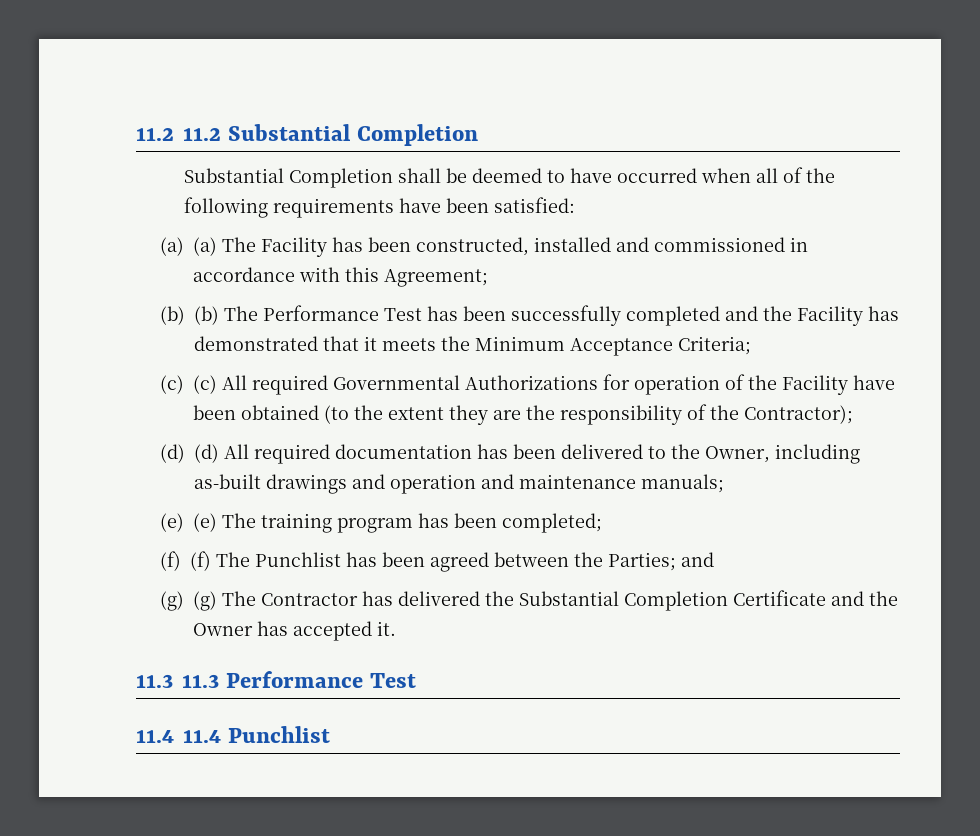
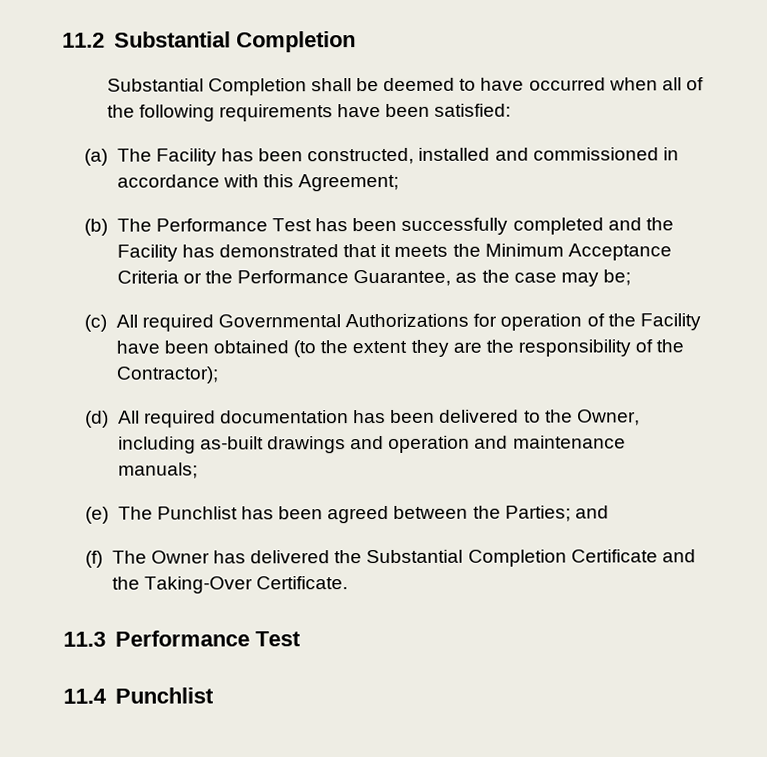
[136,128,221,141] 11.2 11.2 -> [62,32,105,48] 11.2
[192,237,217,256] (a) -> (109, 157) none
[193,306,219,325] (b) -> (109, 227) none
[677,336,751,355] [159,375,217,394] Criteria; // (c) (c) -> [116,269,631,287] [84,314,108,332] Criteria or the Performance Guarantee, as the case may be; // (c)
[193,444,219,463] (d) -> (110, 419) none
[192,513,602,533] [159,551,211,571] (e) The training program has been completed; // (f) (f) -> (110, 515) none
[159,591,358,611] (g) (g) The Contractor -> [85,550,210,568] (f) The Owner
[192,621,396,641] [136,674,219,688] Owner has accepted it. // 11.3 11.3 -> [143,576,349,594] [63,631,106,647] Taking-Over Certificate. // 11.3
[183,730,221,743] 11.4 -> (107, 696) none

